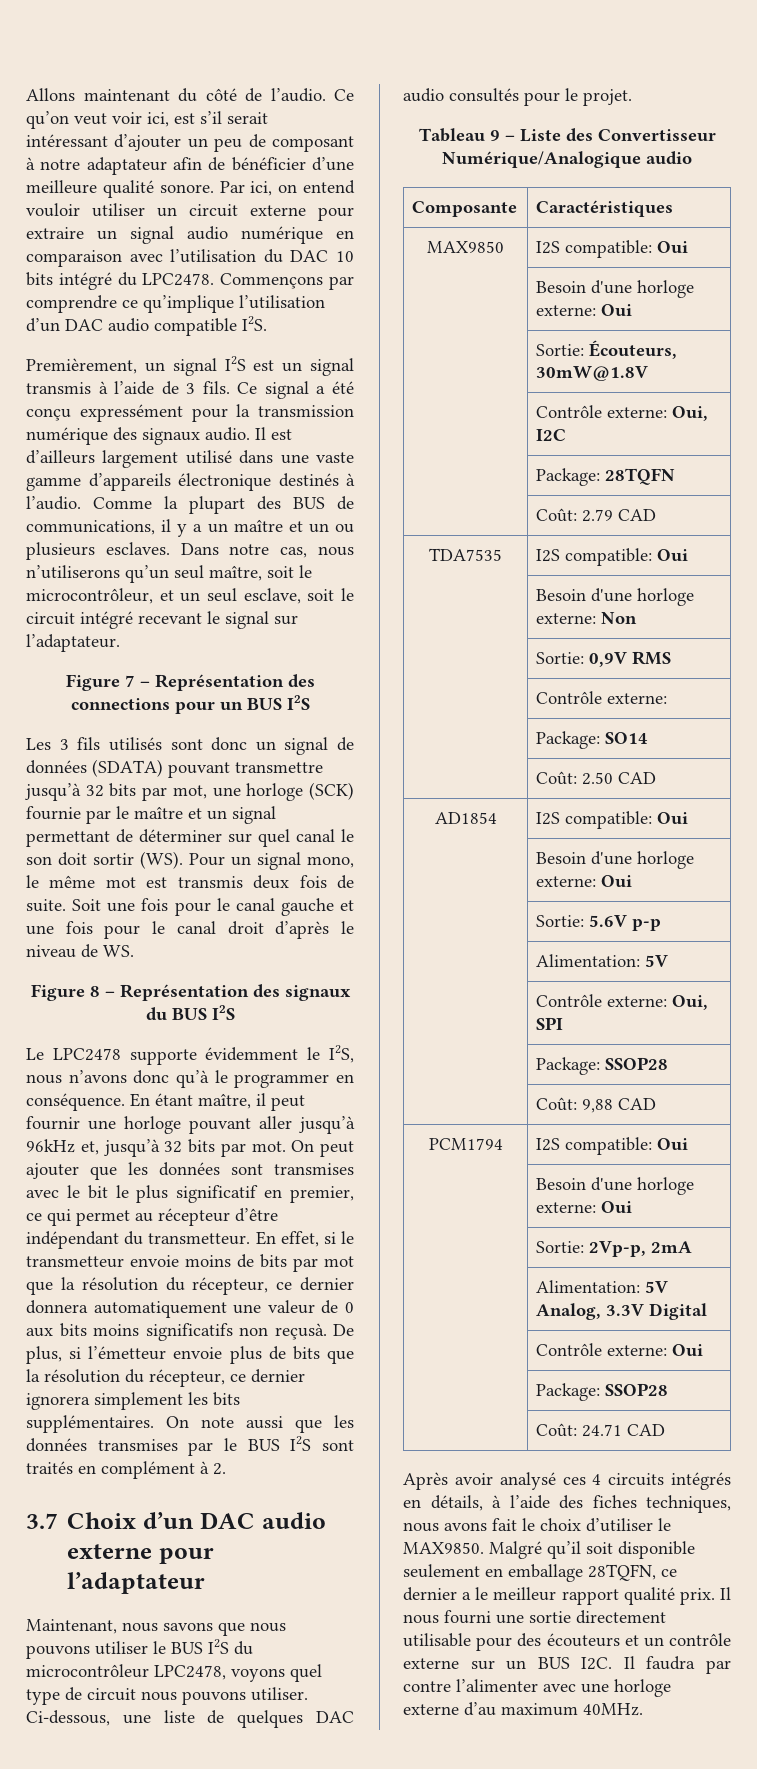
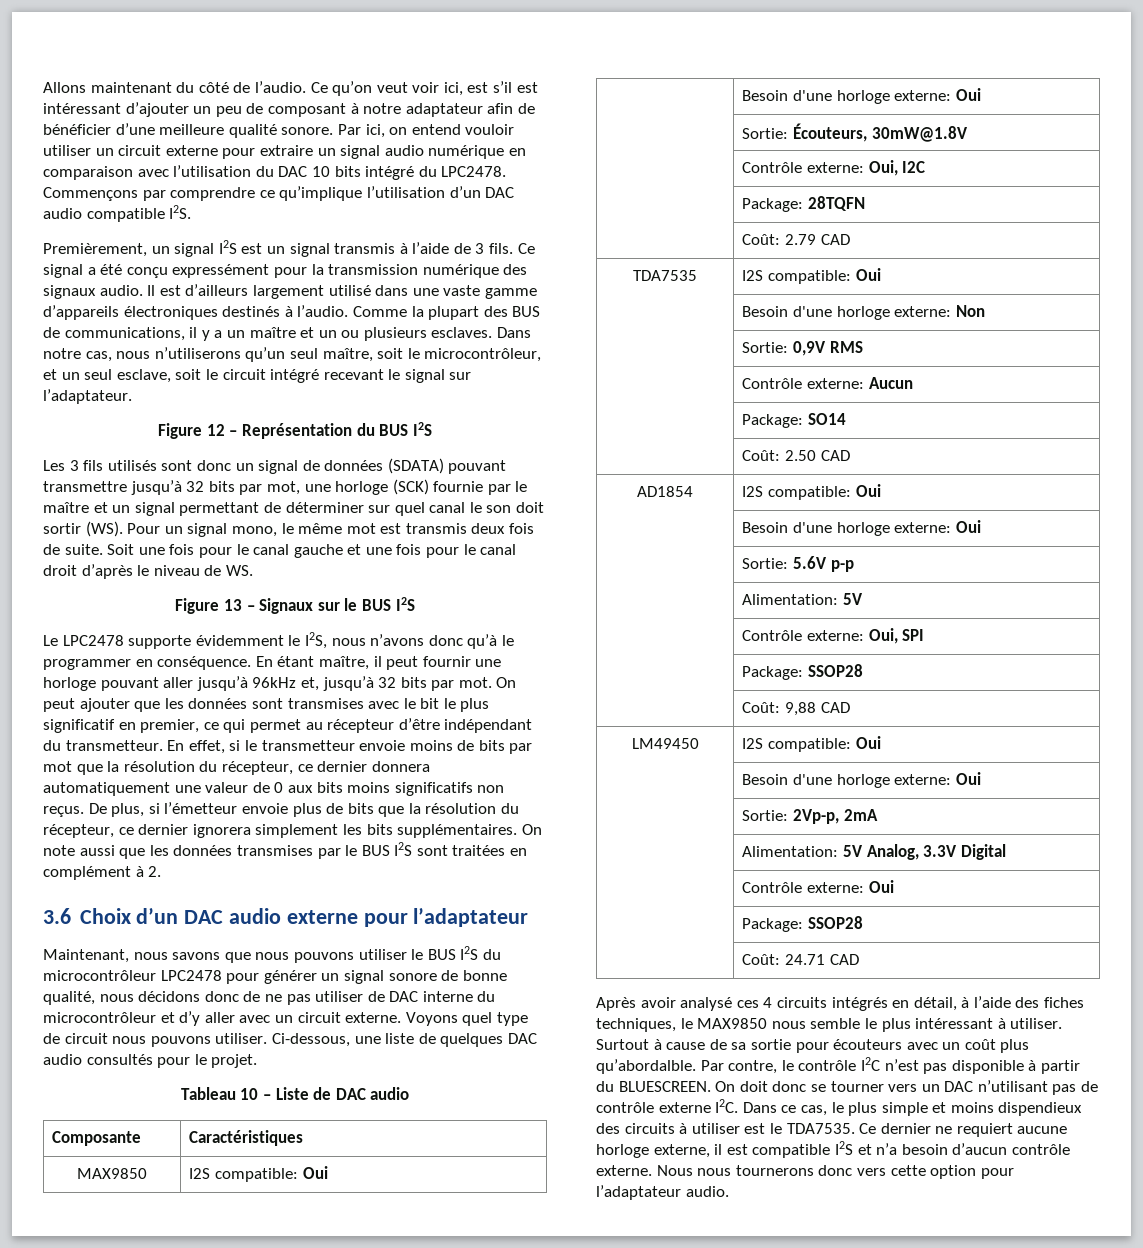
[227,112,268,124] serait -> [516,82,538,93] est
[178,473,271,491] électronique -> [123,306,218,320] électroniques
[124,674,315,691] [70,698,243,714] 7 – Représentation des connections pour un -> [206,423,375,439] 12 – Représentation du
[89,984,351,1001] [145,1007,167,1021] 8 – Représentation des signaux du -> [224,598,358,614] 13 – Signaux sur le
[274,1323,327,1340] reçusà. -> [43,806,84,817] reçus.
[26,1461,73,1474] traités -> [452,845,506,856] traitées
[26,1513,58,1529] 3.7 -> [43,908,71,924] 3.6
[154,1665,285,1682] LPC2478, voyons -> [160,970,507,984] [43,991,496,1005] [43,1011,458,1026] LPC2478 pour générer un signal sonore de bonne qualité, nous décidons donc de ne pas utiliser de DAC interne du microcontrôleur et d’y aller avec un circuit externe. Voyons
[489,130,500,141] 9 -> [240,1088,259,1100] 10
[565,128,716,142] [442,151,641,168] des Convertisseur Numérique/Analogique -> [313,1087,366,1100] de DAC
(668, 698) none -> [868,377,913,389] Aucun
[428,1138,503,1150] PCM1794 -> [631,738,699,749] LM49450
[430,1495,483,1511] détails, -> [913,997,957,1011] détail,
[403,1518,671,1532] [403,1541,695,1559] [403,1564,677,1582] [403,1587,731,1605] [403,1610,666,1624] [403,1633,731,1651] [403,1656,731,1674] [403,1679,671,1697] [403,1702,643,1716] nous avons fait le choix d’utiliser le MAX9850. Malgré qu’il soit disponible seulement en emballage 28TQFN, ce dernier a le meilleur rapport qualité prix. Il nous fourni une sortie directement utilisable pour des écouteurs et un contrôle externe sur un BUS I2C. Il faudra par contre l’alimenter avec une horloge externe d’au maximum 40MHz. -> [680,1018,1063,1032] [596,1039,1030,1053] [596,1057,1080,1074] [596,1080,1099,1095] [596,1099,1083,1116] [596,1123,1068,1137] [596,1141,1070,1158] [596,1165,1014,1179] [596,1185,729,1200] le MAX9850 nous semble le plus intéressant à utiliser. Surtout à cause de sa sortie pour écouteurs avec un coût plus qu’abordalble. Par contre, le contrôle I2C n’est pas disponible à partir du BLUESCREEN. On doit donc se tourner vers un DAC n’utilisant pas de contrôle externe I2C. Dans ce cas, le plus simple et moins dispendieux des circuits à utiliser est le TDA7535. Ce dernier ne requiert aucune horloge externe, il est compatible I2S et n’a besoin d’aucun contrôle externe. Nous nous tournerons donc vers cette option pour l’adaptateur audio.

